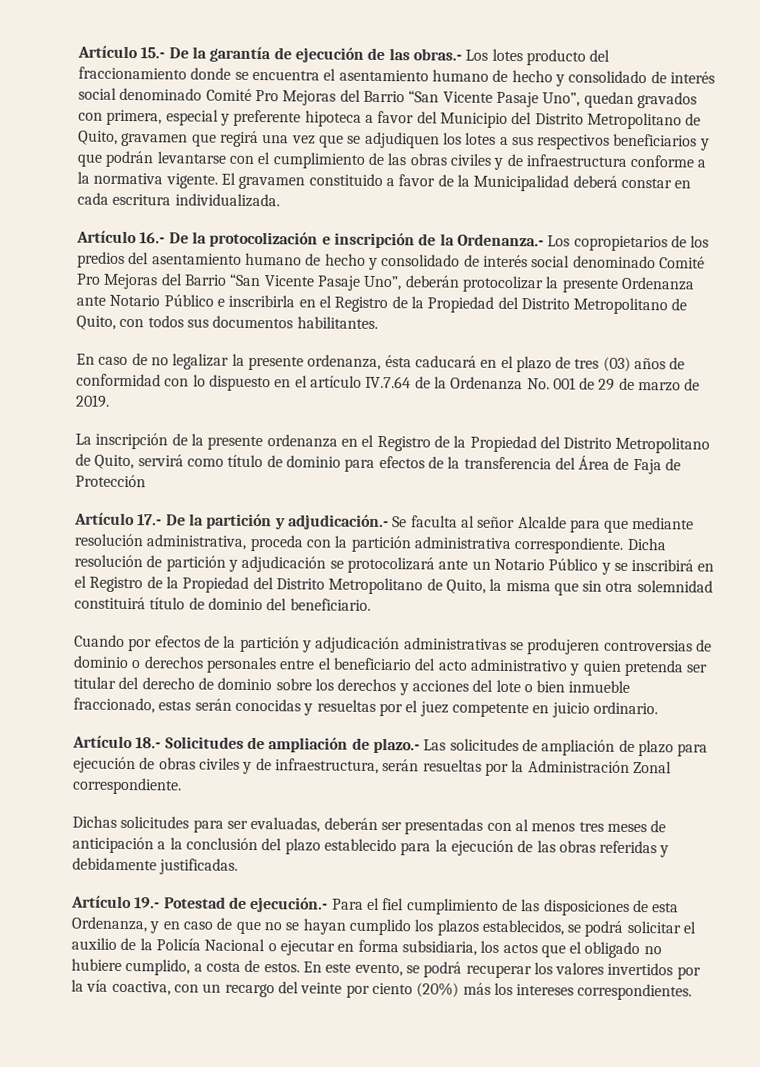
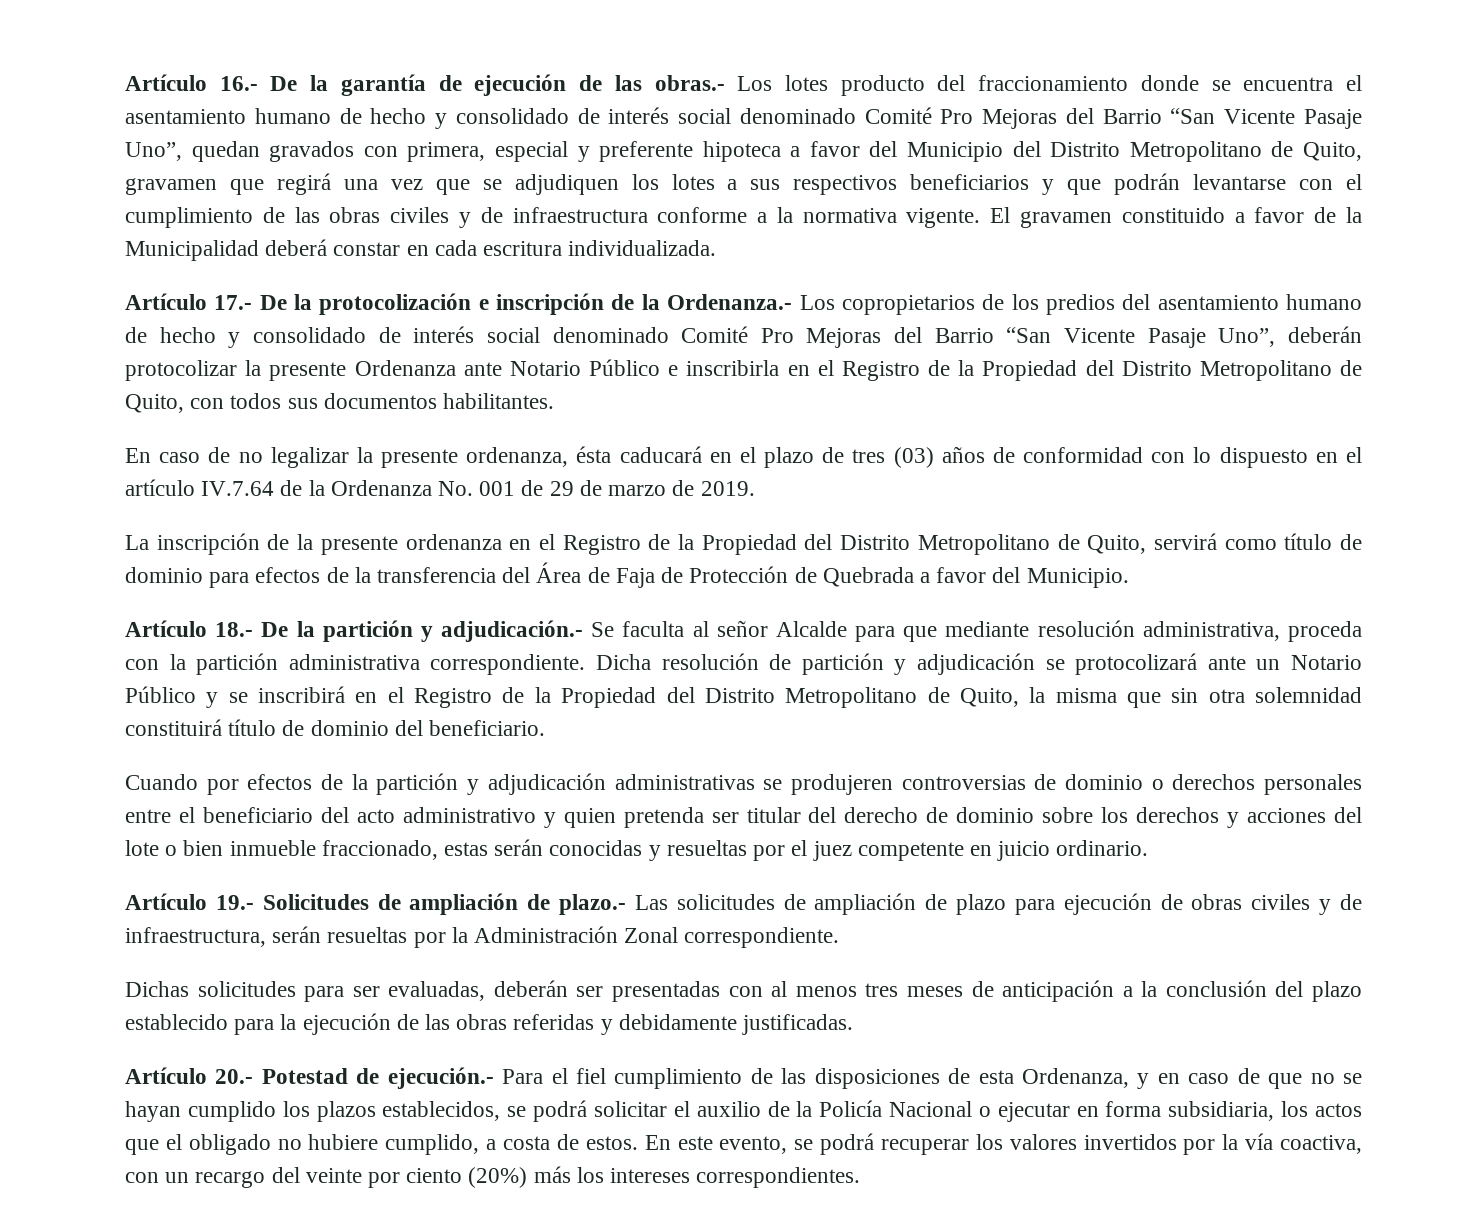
[77,45,166,59] Artículo 15.- -> [125,74,258,91] Artículo 16.-
[139,232,166,244] 16.- -> [214,295,253,310] 17.-
[74,512,163,526] // Artículo 17.- -> [794,567,1129,588] [125,620,254,637] de Quebrada a favor del Municipio. // Artículo 18.-
[135,737,162,749] 18.- -> [215,895,254,910] 19.-
[134,897,161,909] 19.- -> [215,1069,254,1084] 20.-

